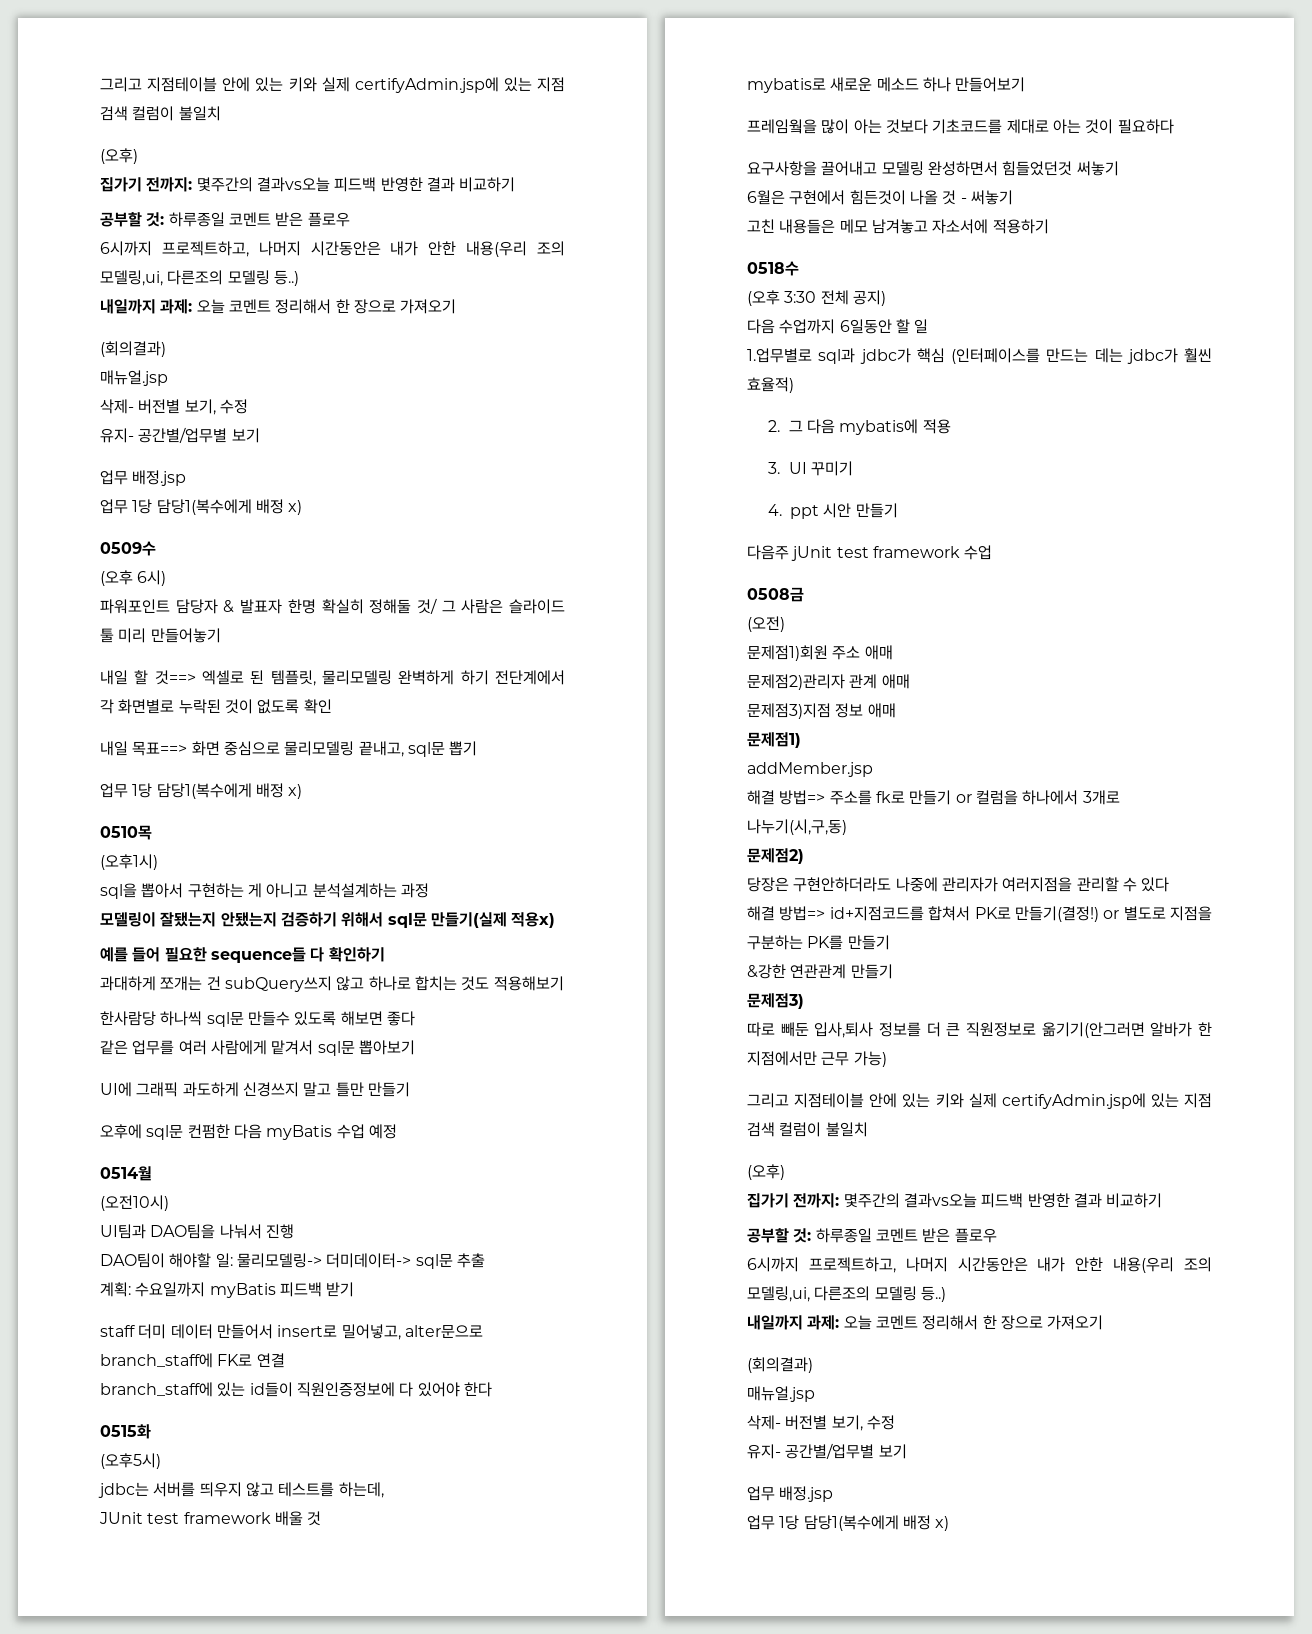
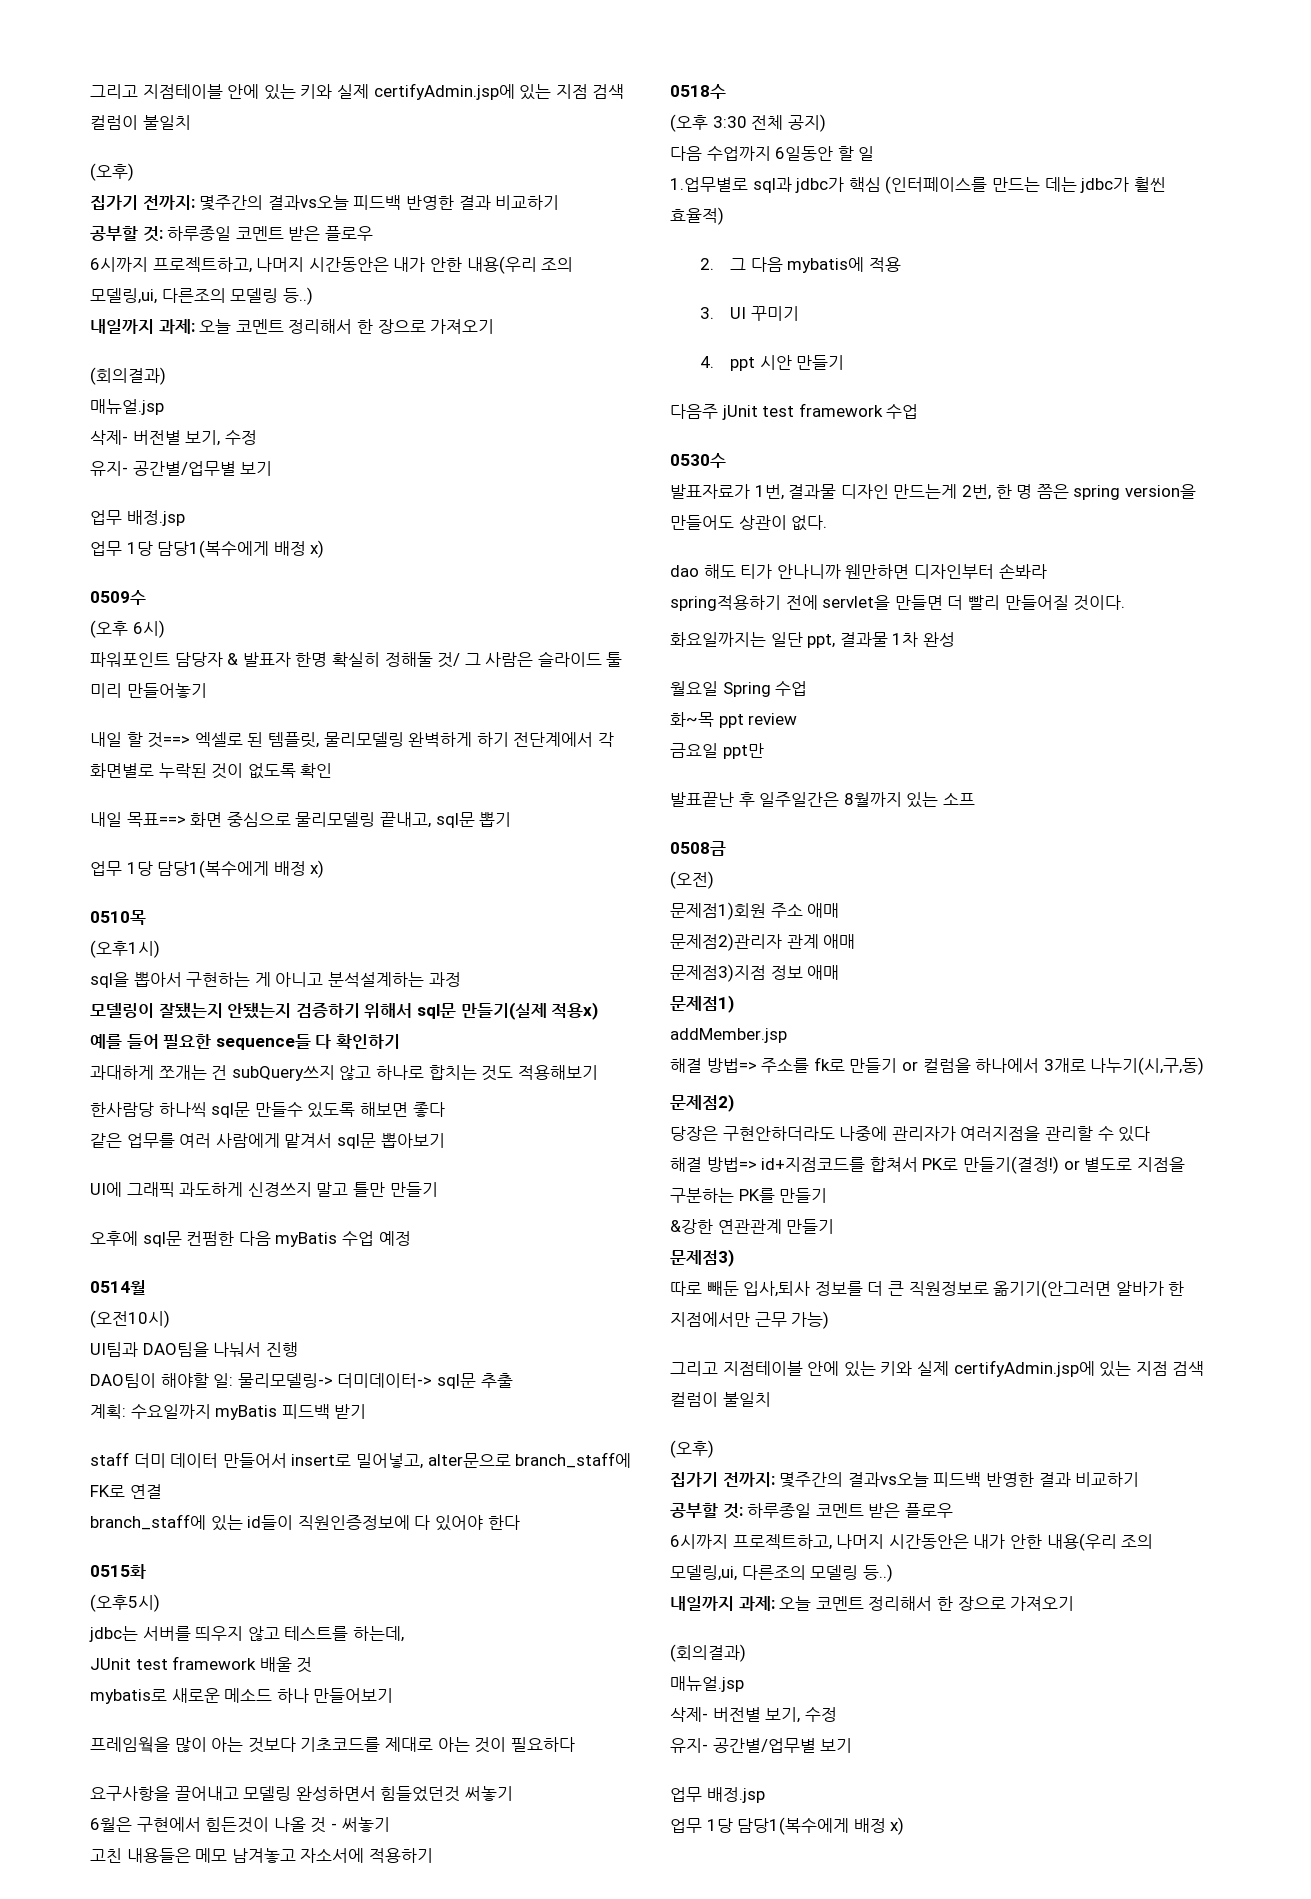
(993, 552) none -> [670,453,726,468] [670,484,1196,500] [670,515,828,531] [670,563,1047,579] [670,595,1126,611] [670,632,955,648] [670,681,808,697] [670,712,798,728] [670,743,764,759] [670,792,975,808] // 0530수 // 발표자료가 1번, 결과물 디자인 만드는게 2번, 한 명 쯤은 spring version을 만들어도 상관이 없다. // dao 해도 티가 안나니까 웬만하면 디자인부터 손봐라 // spring적용하기 전에 servlet을 만들면 더 빨리 만들어질 것이다. // 화요일까지는 일단 ppt, 결과물 1차 완성 // 월요일 Spring 수업 // 화~목 ppt review // 금요일 ppt만 // 발표끝난 후 일주일간은 8월까지 있는 소프

